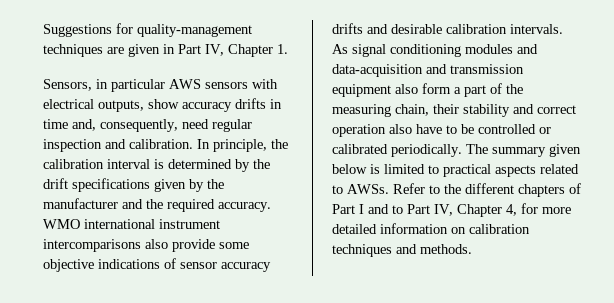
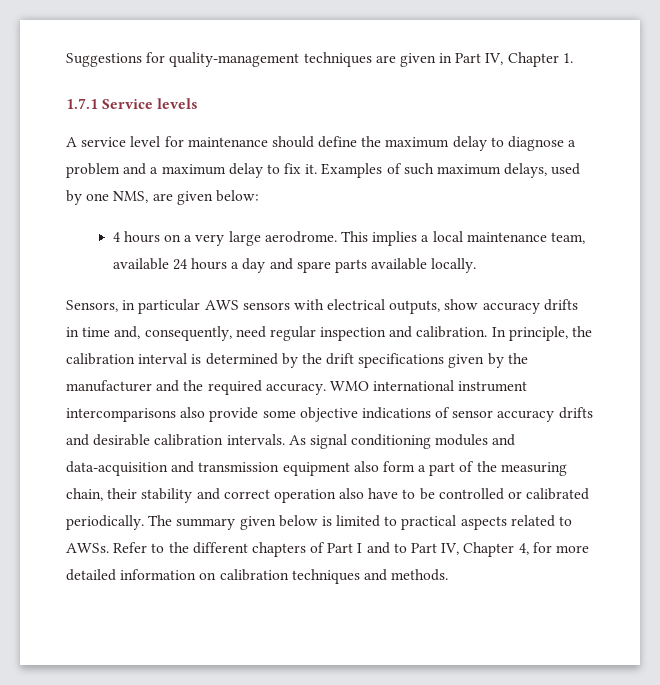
(288, 49) none -> [66,98,199,109] [66,136,577,151] [66,163,581,178] [66,190,259,205] [112,231,585,246] [112,258,477,273] // 1.7.1 Service levels // A service level for maintenance should define the maximum delay to diagnose a problem and a maximum delay to fix it. Examples of such maximum delays, used by one NMS, are given below: // 4 hours on a very large aerodrome. This implies a local maintenance team, available 24 hours a day and spare parts available locally.

